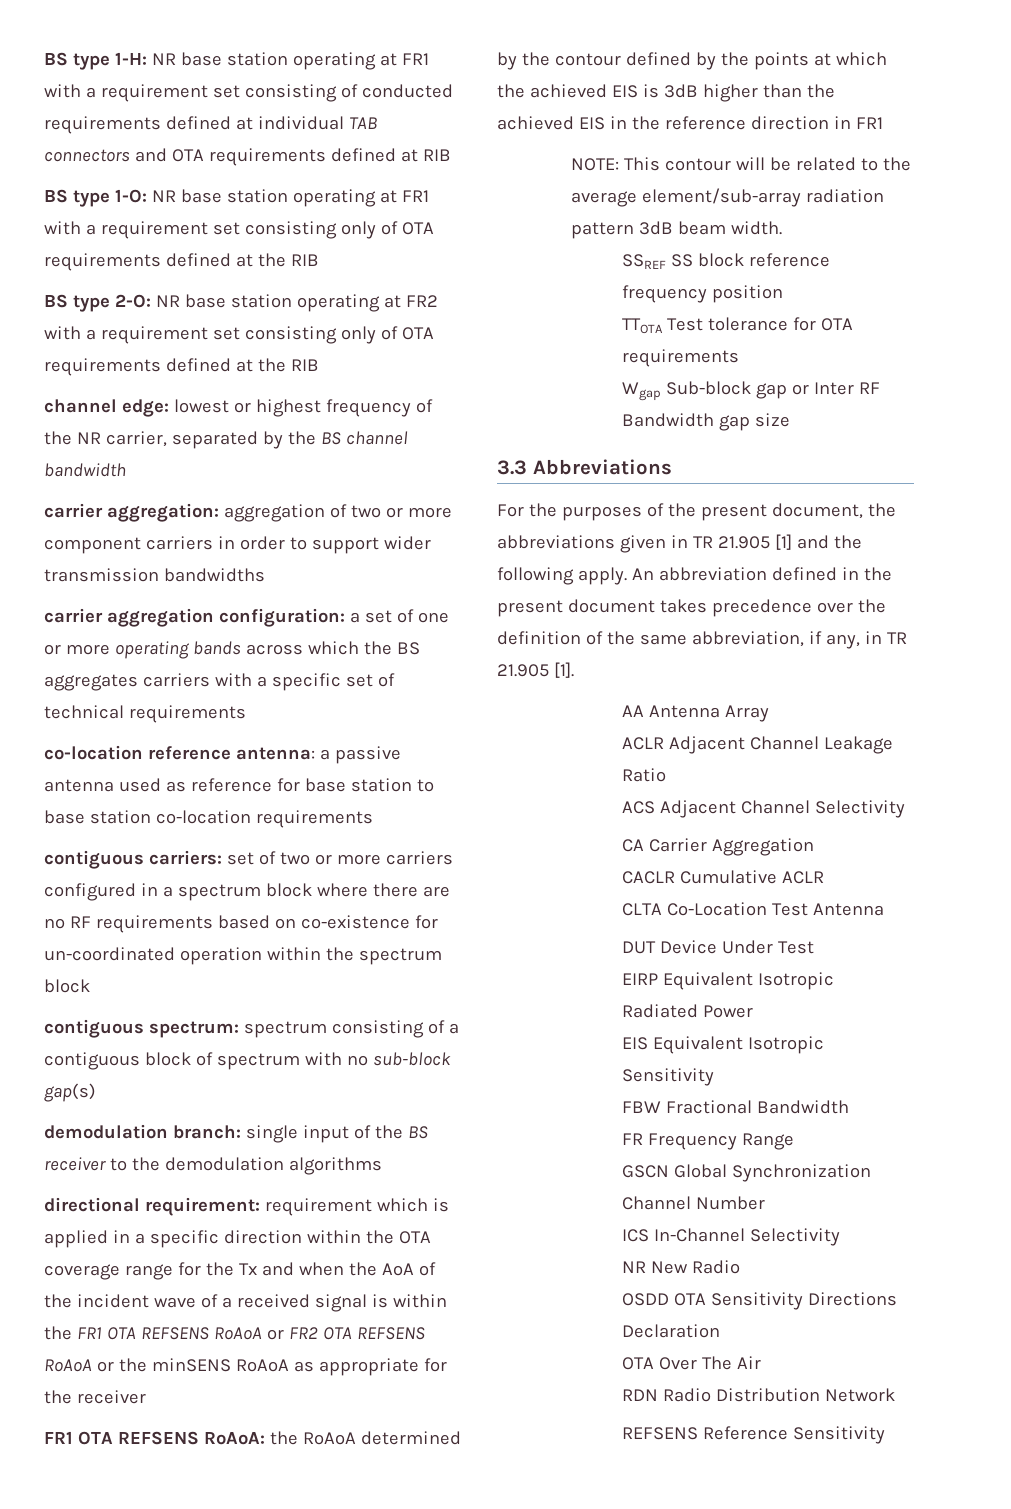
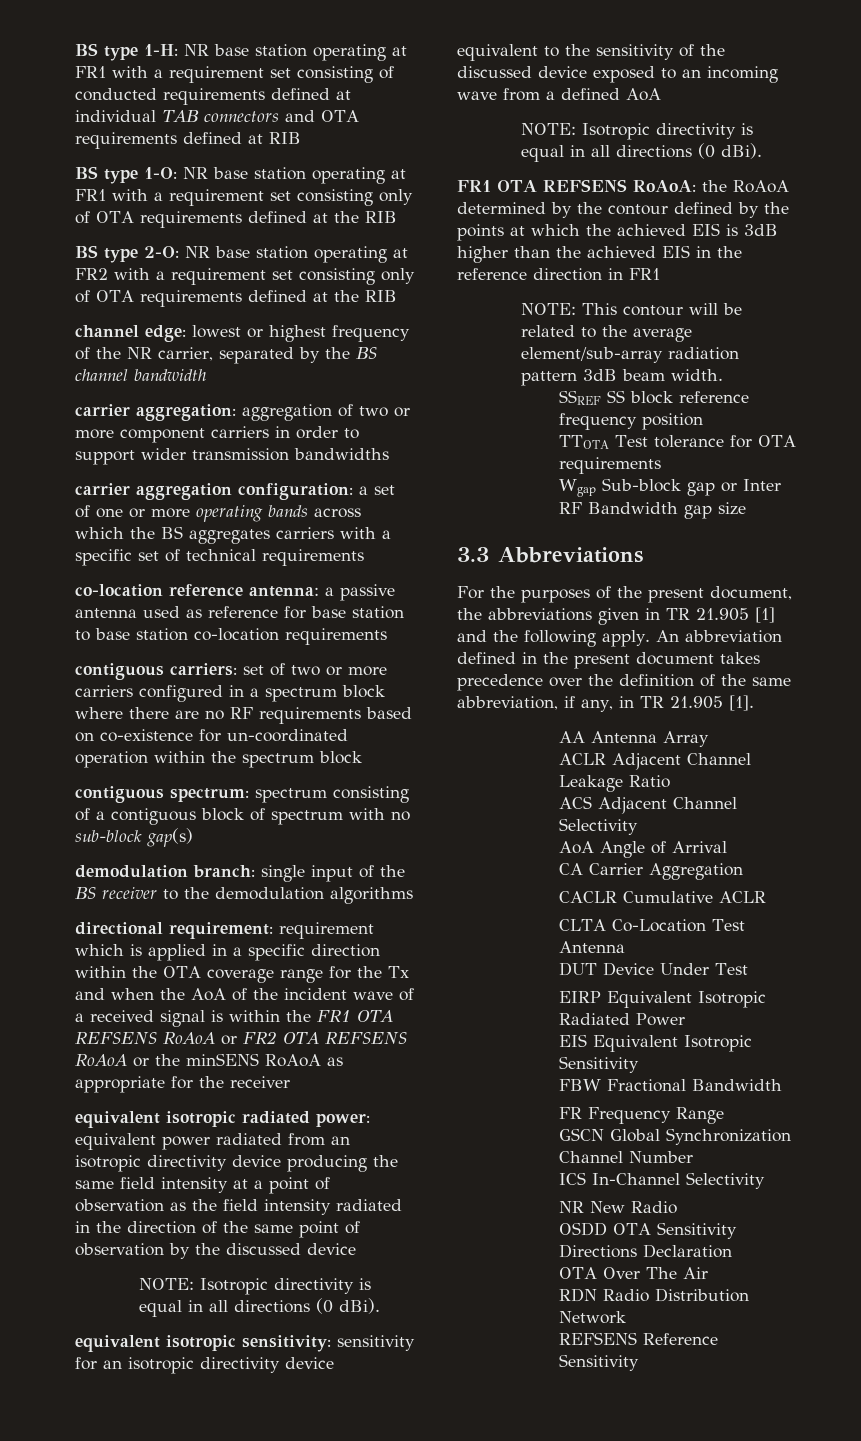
(146, 1397) none -> [75,1111,370,1128] [75,1133,350,1150] [75,1155,398,1172] [75,1177,330,1194] [75,1199,402,1215] [75,1221,360,1238] [75,1243,356,1259] [138,1278,371,1295] [138,1298,380,1317] [75,1335,415,1352] [75,1357,334,1374] [457,44,725,61] [457,66,778,83] [457,88,661,101] [520,123,753,140] [520,143,762,162] // equivalent isotropic radiated power: equivalent power radiated from an isotropic directivity device producing the same field intensity at a point of observation as the field intensity radiated in the direction of the same point of observation by the discussed device // NOTE: Isotropic directivity is equal in all directions (0 dBi). // equivalent isotropic sensitivity: sensitivity for an isotropic directivity device equivalent to the sensitivity of the discussed device exposed to an incoming wave from a defined AoA // NOTE: Isotropic directivity is equal in all directions (0 dBi).
(906, 809) none -> [559,841,727,858] // AoA Angle of Arrival

